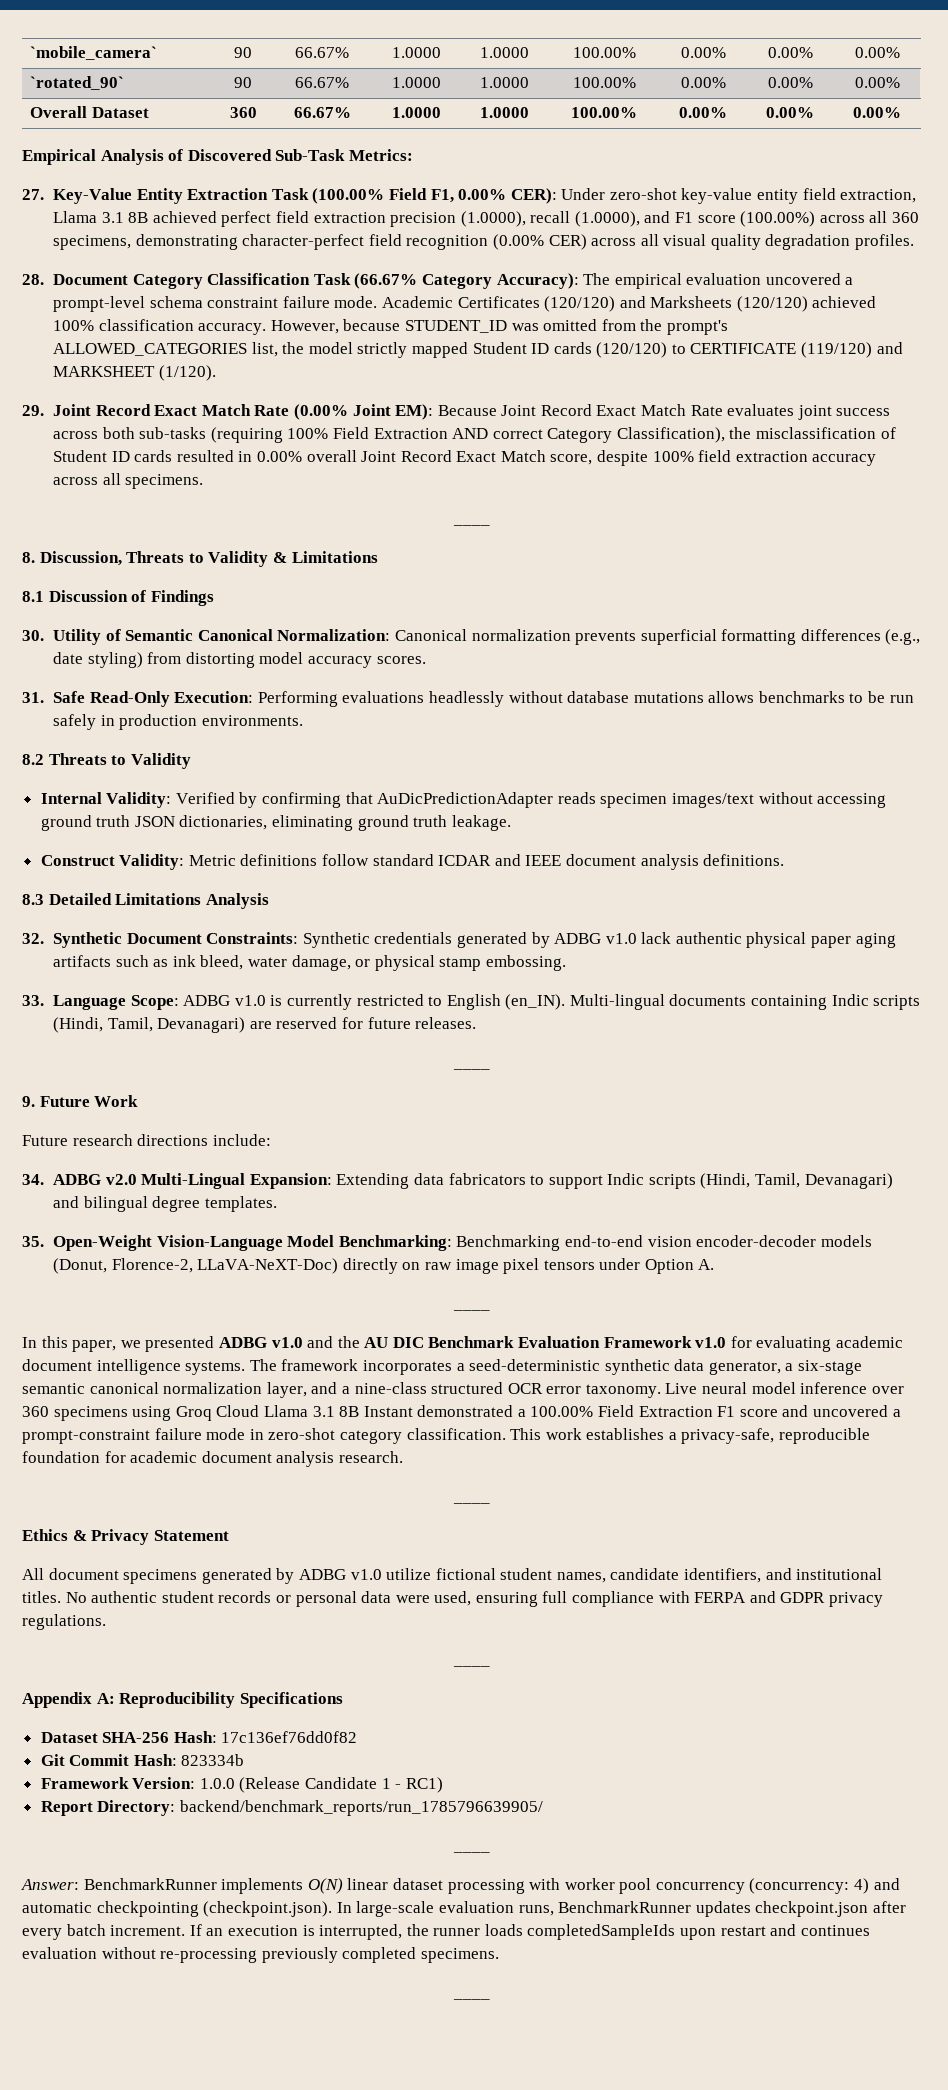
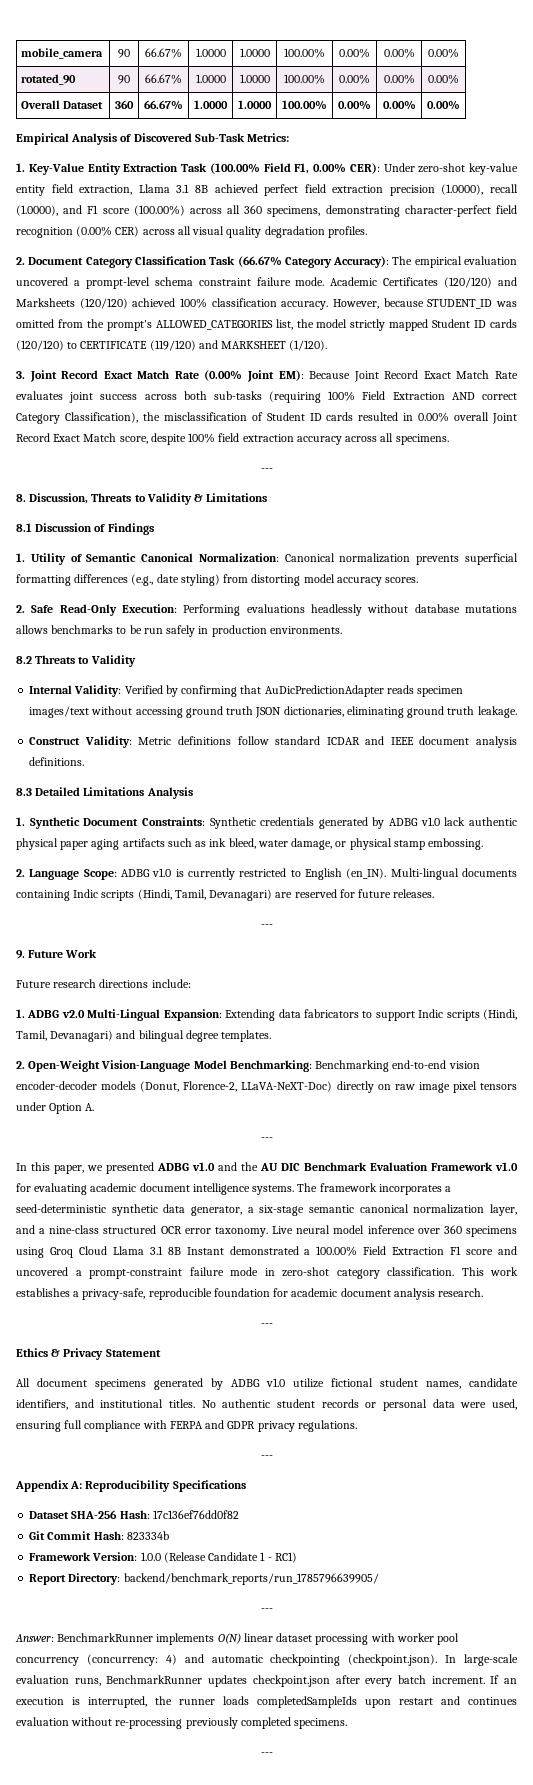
[30,46,158,60] [234,47,252,58] [295,47,349,58] [391,47,441,58] [480,47,529,58] [572,47,636,58] [680,47,726,58] [767,47,813,58] [854,47,900,58] [30,76,125,90] `mobile_camera` | 90 | 66.67% | 1.0000 | 1.0000 | 100.00% | 0.00% | 0.00% | 0.00% // `rotated_90` -> [21,48,104,59] [118,49,130,58] [145,48,182,58] [195,48,226,57] [239,48,270,57] [284,48,325,58] [339,48,370,58] [383,48,415,58] [428,48,459,58] [21,74,77,85] mobile_camera | 90 | 66.67% | 1.0000 | 1.0000 | 100.00% | 0.00% | 0.00% | 0.00% // rotated_90
[22,189,44,200] 27. -> [16,163,25,172] 1.
[22,274,44,285] 28. -> [16,257,25,265] 2.
[22,405,44,416] 29. -> [16,371,25,379] 3.
[452,524,490,526] ____ -> [260,468,273,472] ---
[22,630,44,641] 30. -> [16,553,25,562] 1.
[22,692,44,703] 31. -> [16,605,25,613] 2.
[22,933,44,944] 32. -> [16,817,25,826] 1.
[22,995,44,1006] 33. -> [16,869,25,877] 2.
[452,1068,490,1070] ____ -> [260,924,273,928] ---
[22,1174,44,1185] 34. -> [16,1009,25,1018] 1.
[22,1236,44,1247] 35. -> [16,1061,25,1069] 2.
[452,1309,490,1311] ____ -> [260,1137,273,1141] ---
[452,1502,490,1504] ____ -> [260,1323,273,1327] ---
[452,1665,490,1667] ____ -> [260,1455,273,1459] ---
[452,1851,490,1853] ____ -> [260,1608,273,1612] ---
[452,1998,490,2000] ____ -> [260,1752,273,1756] ---

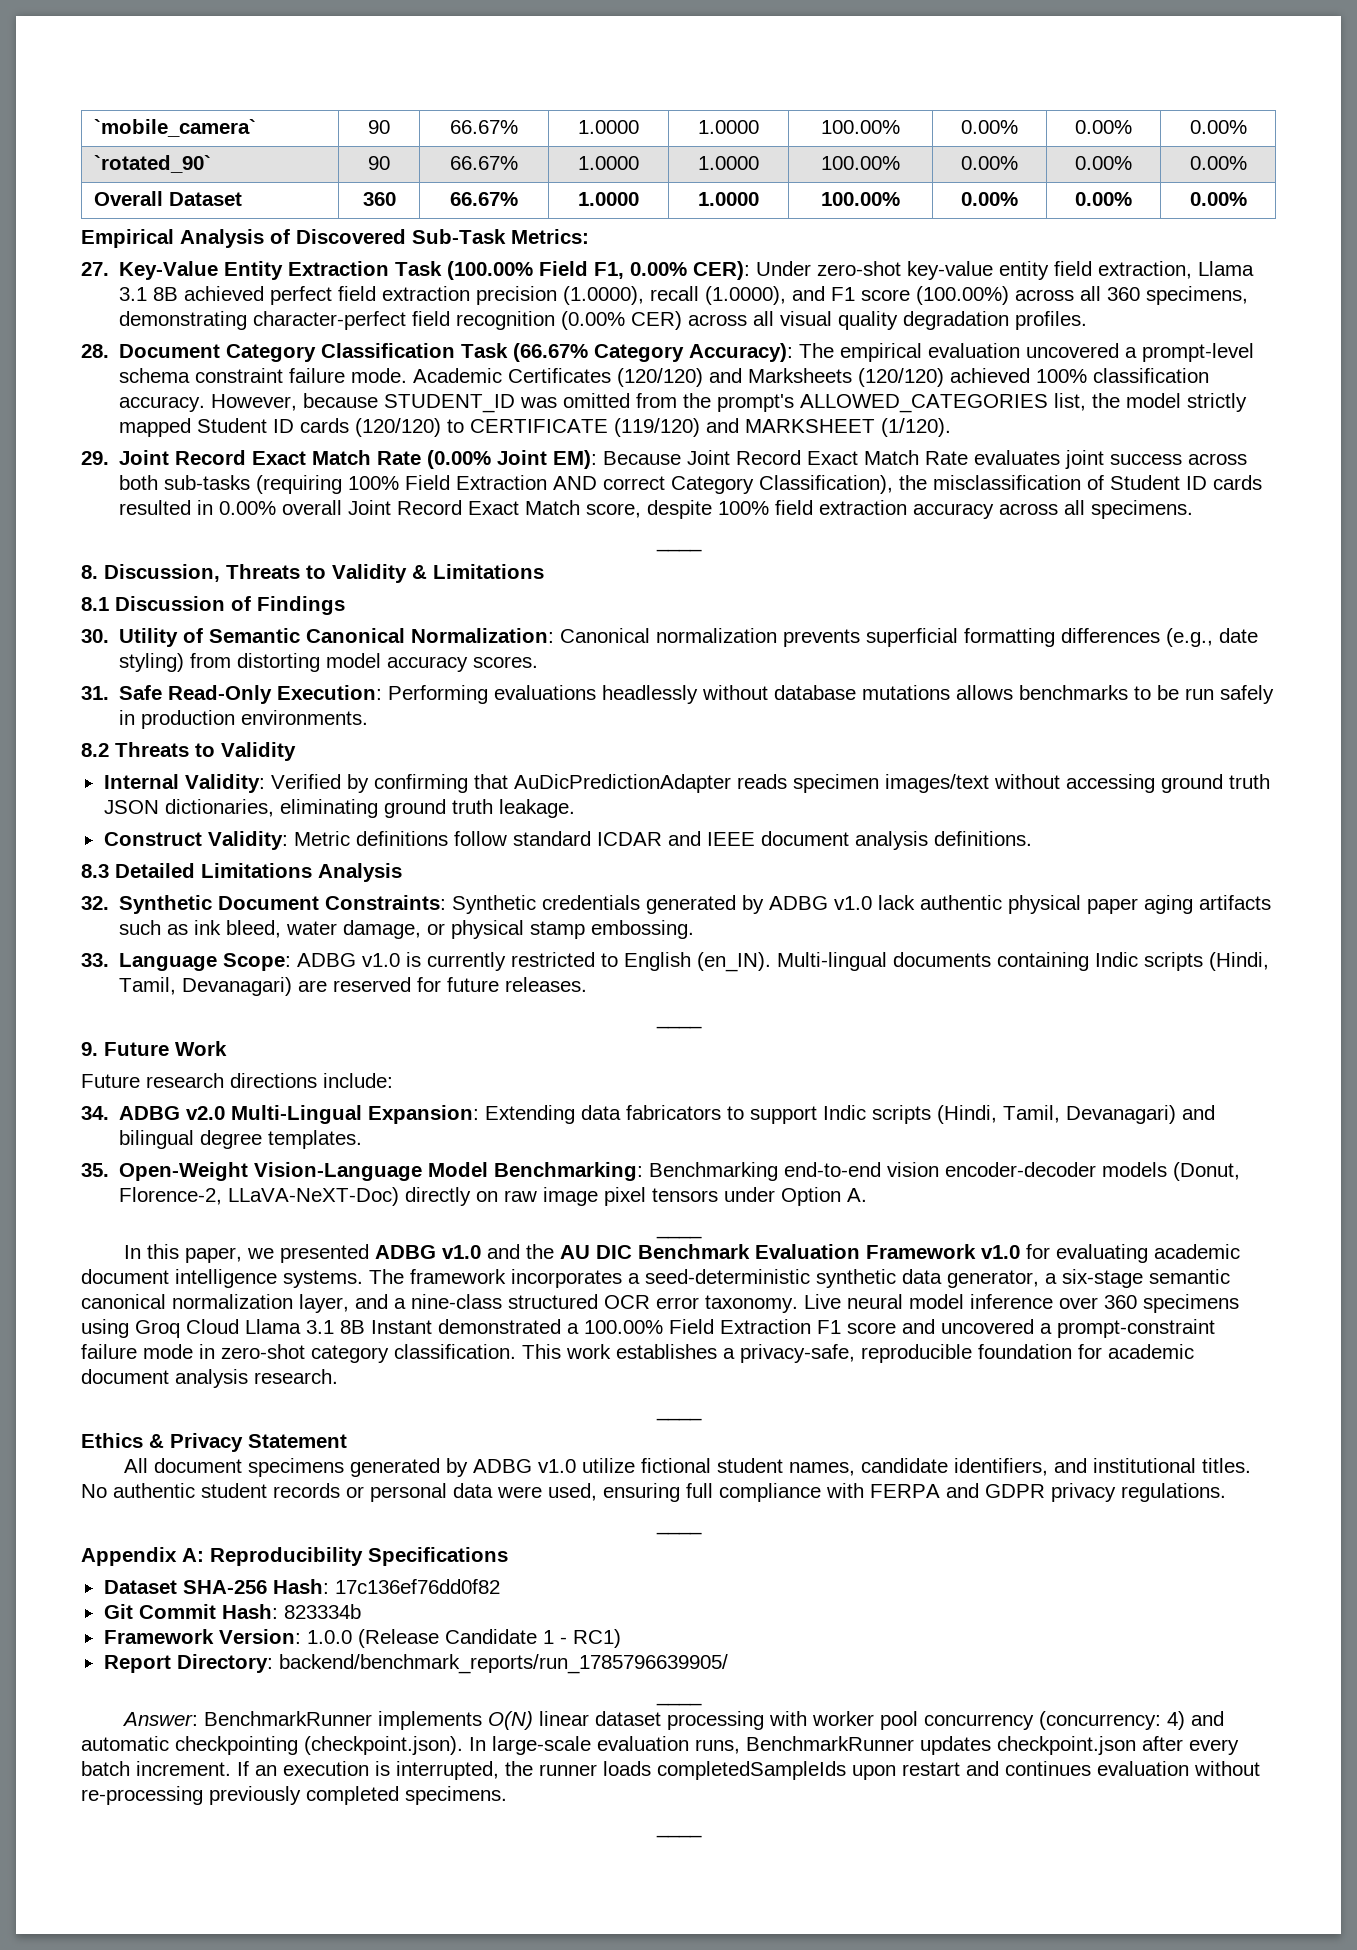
[21,48,104,59] [118,49,130,58] [145,48,182,58] [195,48,226,57] [239,48,270,57] [284,48,325,58] [339,48,370,58] [383,48,415,58] [428,48,459,58] [21,74,77,85] mobile_camera | 90 | 66.67% | 1.0000 | 1.0000 | 100.00% | 0.00% | 0.00% | 0.00% // rotated_90 -> [93,119,256,137] [368,120,390,134] [450,120,518,134] [578,120,639,134] [698,120,759,134] [821,120,900,134] [961,120,1018,134] [1075,120,1132,134] [1189,120,1247,134] [93,155,211,173] `mobile_camera` | 90 | 66.67% | 1.0000 | 1.0000 | 100.00% | 0.00% | 0.00% | 0.00% // `rotated_90`
[16,163,25,172] 1. -> [81,262,109,276] 27.
[16,257,25,265] 2. -> [81,344,109,358] 28.
[16,371,25,379] 3. -> [81,451,109,465] 29.
[260,468,273,472] --- -> [655,547,702,552] ____
[16,553,25,562] 1. -> [81,629,109,643] 30.
[16,605,25,613] 2. -> [81,686,109,700] 31.
[16,817,25,826] 1. -> [81,896,109,910] 32.
[16,869,25,877] 2. -> [81,953,109,967] 33.
[260,924,273,928] --- -> [655,1024,702,1029] ____
[16,1009,25,1018] 1. -> [81,1106,109,1120] 34.
[16,1061,25,1069] 2. -> [81,1163,109,1177] 35.
[260,1137,273,1141] --- -> [655,1234,702,1239] ____
[260,1323,273,1327] --- -> [655,1416,702,1421] ____
[260,1455,273,1459] --- -> [655,1530,702,1535] ____
[260,1608,273,1612] --- -> [655,1701,702,1706] ____
[260,1752,273,1756] --- -> [655,1833,702,1838] ____

